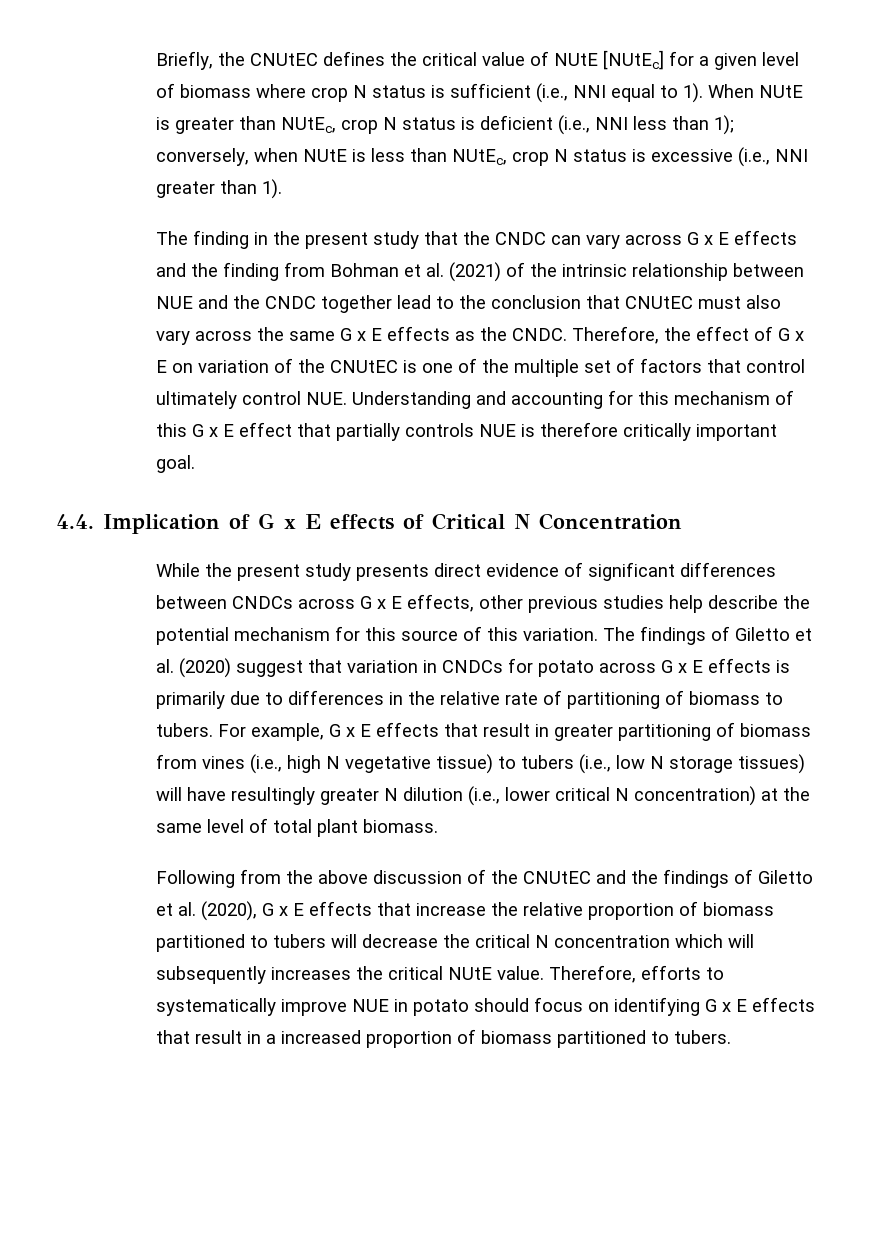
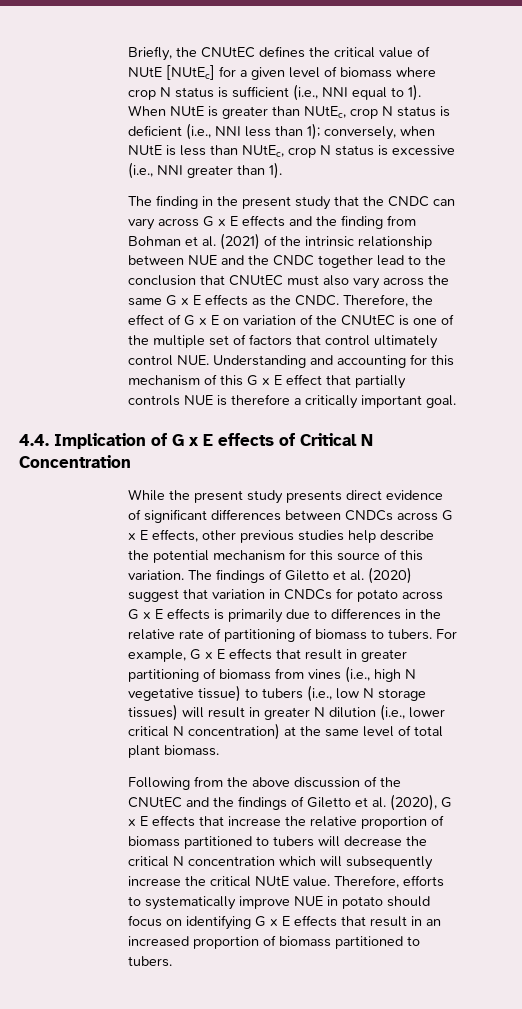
(619, 429) none -> [294,398,302,405] a
[187,787,316,805] have resultingly -> [208,707,261,718] result in
[271,967,352,980] increases -> [128,876,182,887] increase
[266,1034,277,1044] a -> [426,919,442,926] an

